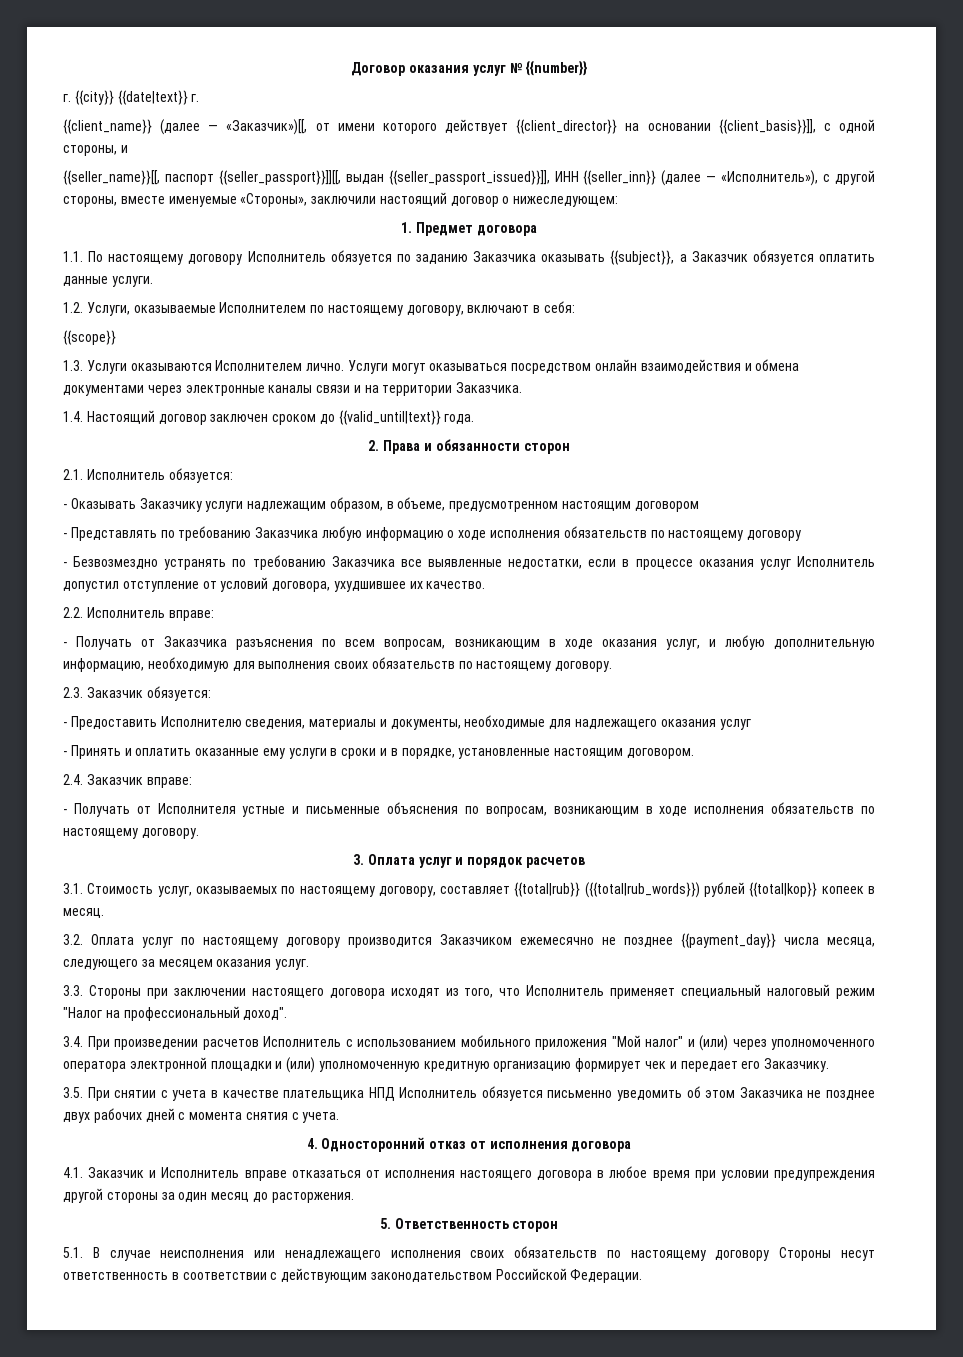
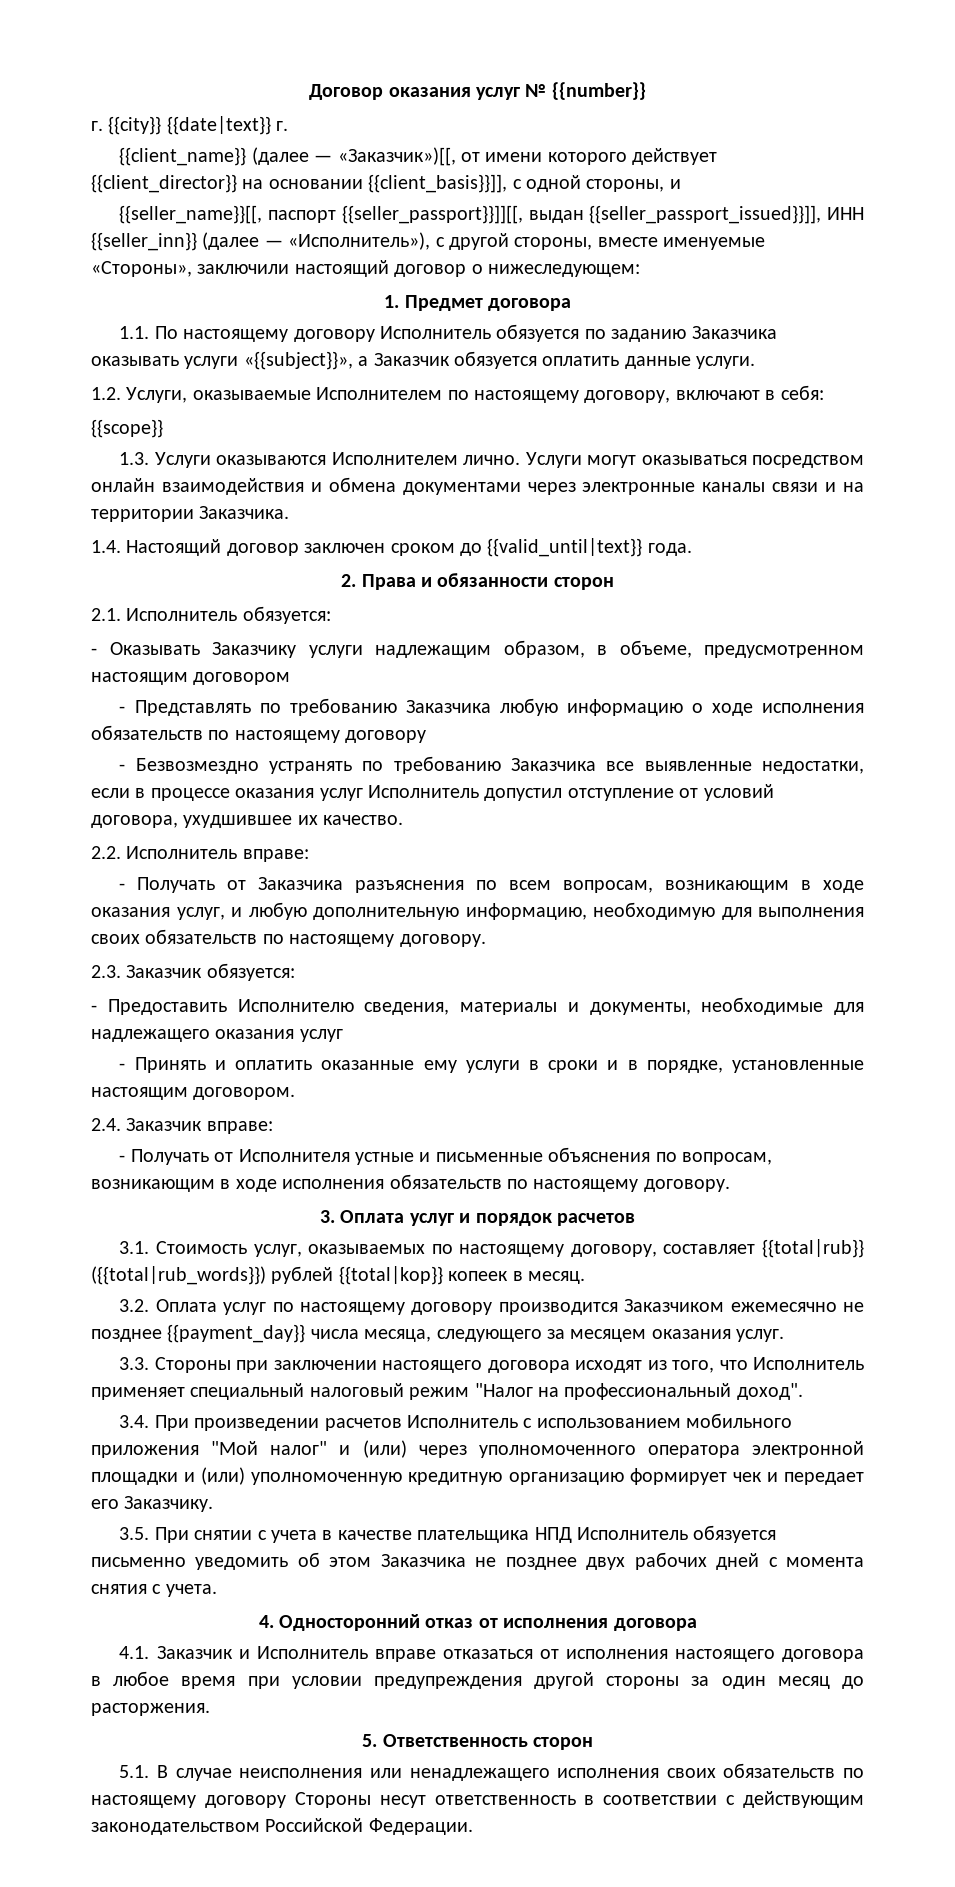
[610,250,675,265] {{subject}}, -> [184,351,353,370] услуги «{{subject}}»,

